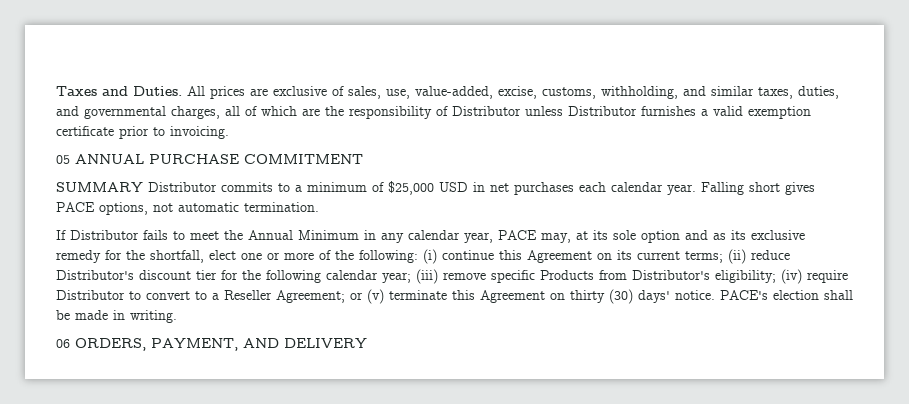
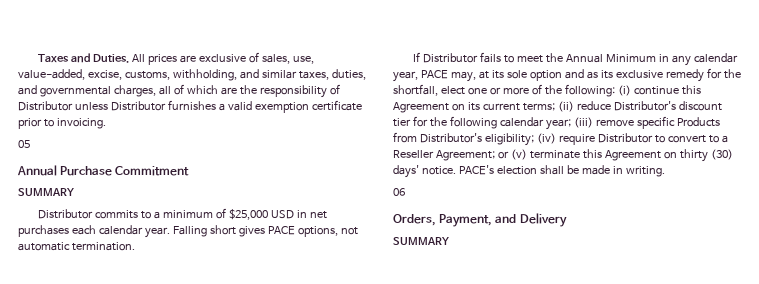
[75,154,363,164] [56,182,143,192] ANNUAL PURCHASE COMMITMENT // SUMMARY -> [17,165,190,176] [18,188,74,196] // Annual Purchase Commitment // SUMMARY //
[75,338,367,351] ORDERS, PAYMENT, AND DELIVERY -> [393,213,567,227] [393,237,449,245] // Orders, Payment, and Delivery // SUMMARY

